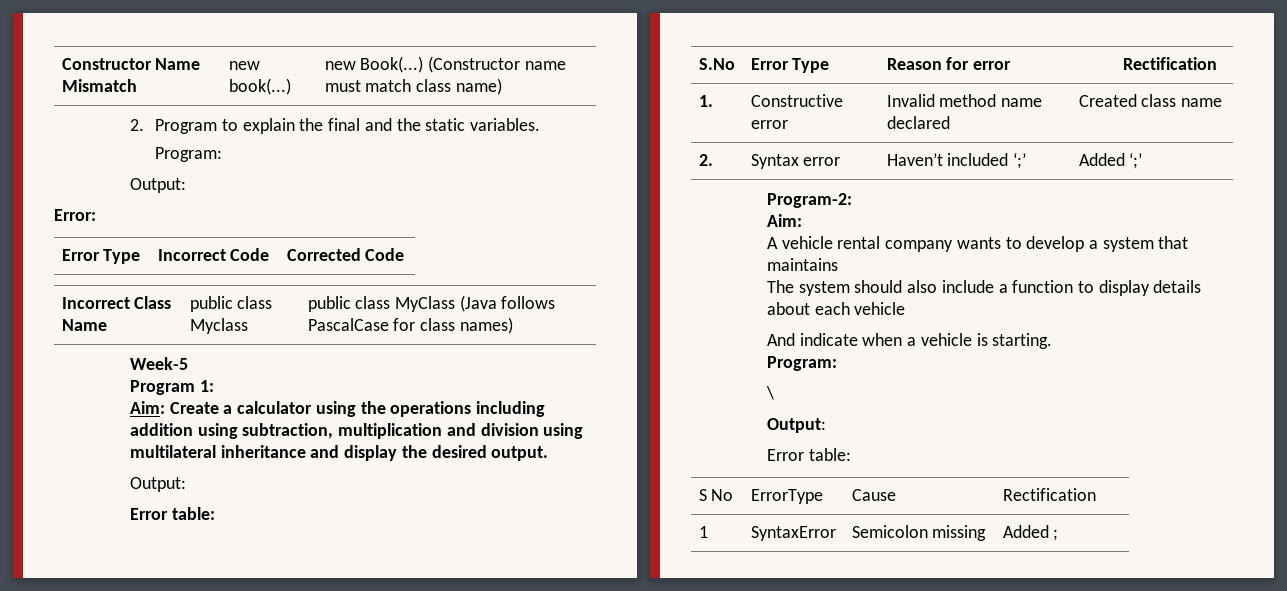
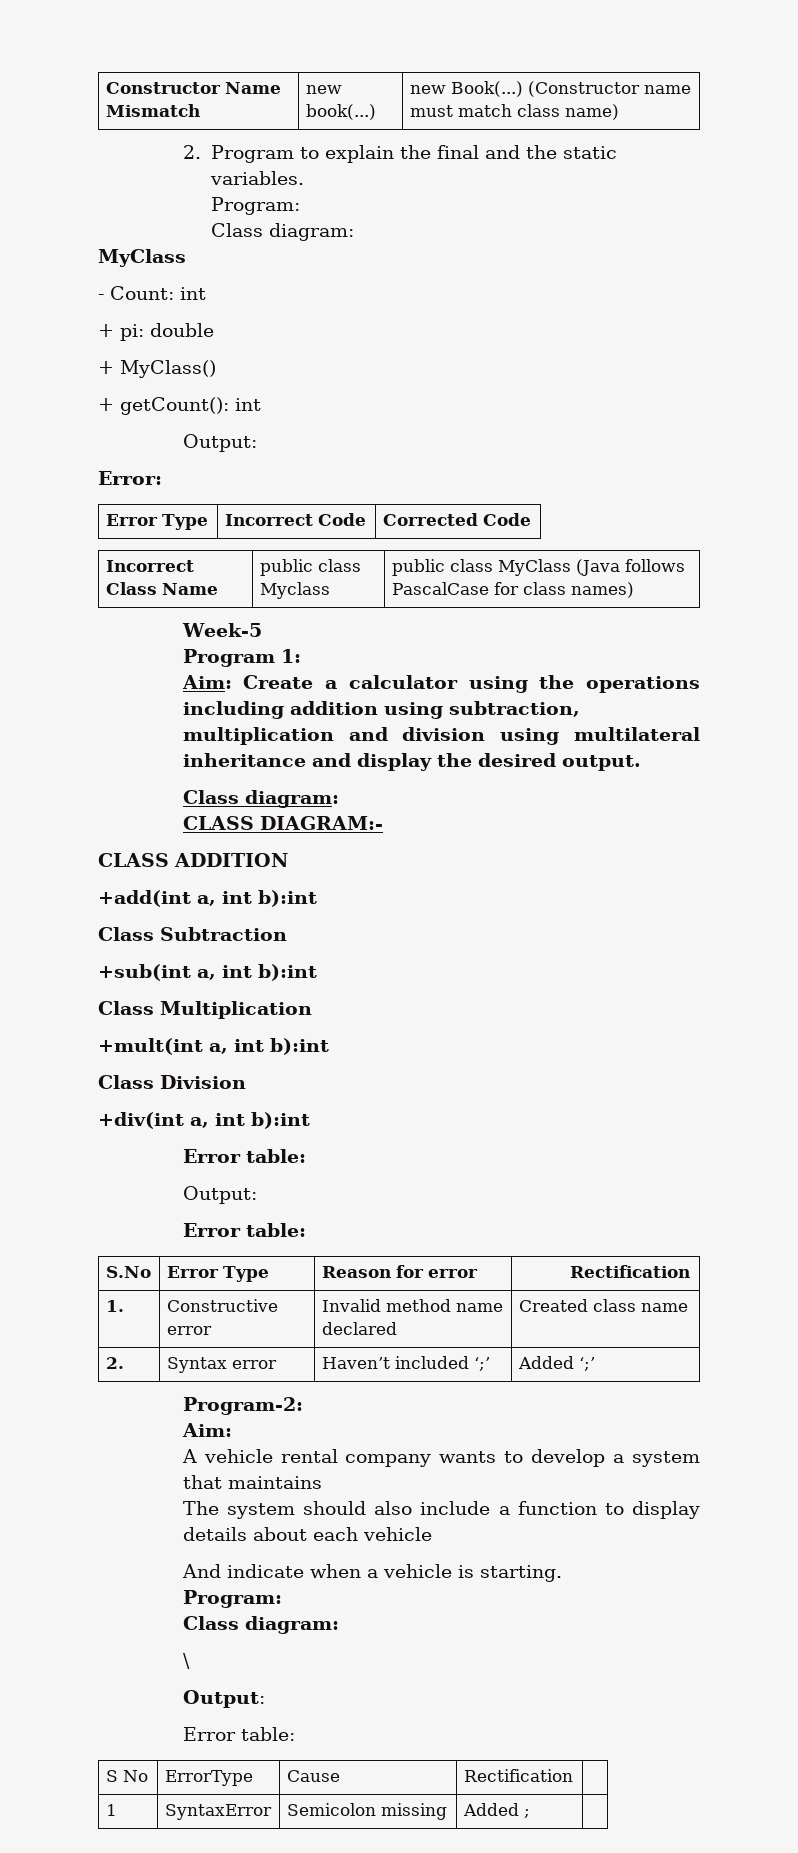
(223, 154) none -> [210,223,354,241] [98,249,186,267] [98,286,206,300] [98,323,214,341] [98,360,216,378] [98,397,261,415] // Class diagram: // MyClass // - Count: int // + pi: double // + MyClass() // + getCount(): int
(549, 453) none -> [182,790,339,808] [182,816,383,830] [98,853,288,867] [98,890,317,907] [98,927,287,941] [98,964,317,981] [98,1001,312,1019] [98,1038,329,1055] [98,1075,246,1089] [98,1112,310,1129] [182,1149,306,1163] // Class diagram: // CLASS DIAGRAM:- // CLASS ADDITION // +add(int a, int b):int // Class Subtraction // +sub(int a, int b):int // Class Multiplication // +mult(int a, int b):int // Class Division // +div(int a, int b):int // Error table:
(837, 363) none -> [182,1616,339,1634] // Class diagram:

